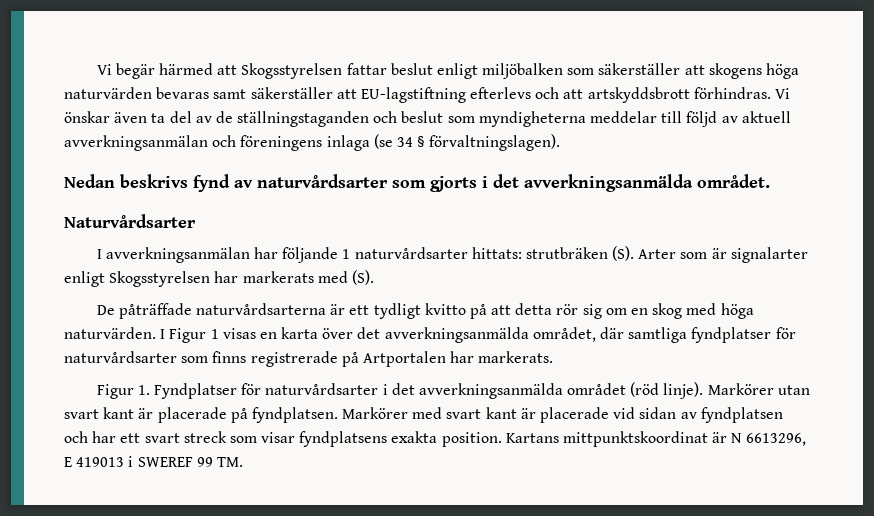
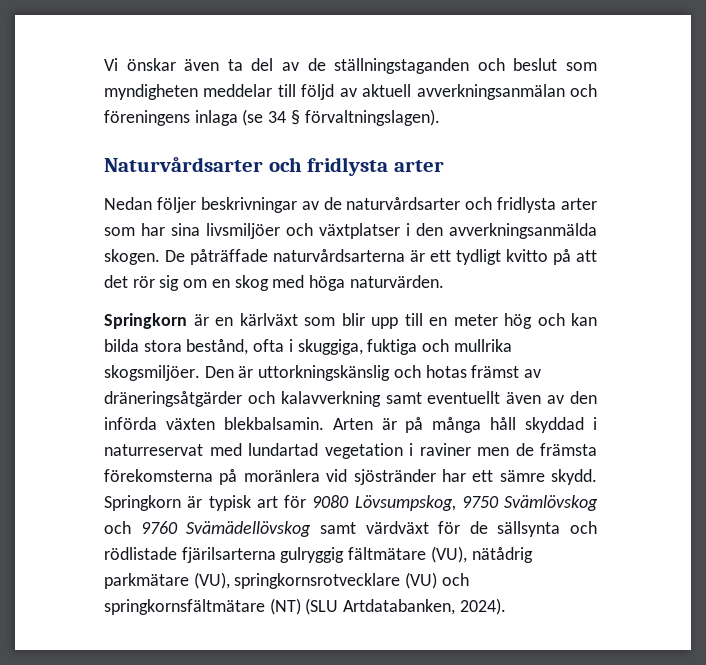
[96,63,800,79] [64,87,791,103] Vi begär härmed att Skogsstyrelsen fattar beslut enligt miljöbalken som säkerställer att skogens höga naturvärden bevaras samt säkerställer att EU-lagstiftning efterlevs och att artskyddsbrott förhindras. Vi -> [104,58,118,71] Vi
[478,111,586,127] myndigheterna -> [104,84,198,100] myndigheten
[64,174,770,192] [64,214,196,228] [96,246,808,263] [64,270,374,287] Nedan beskrivs fynd av naturvårdsarter som gjorts i det avverkningsanmälda området. // Naturvårdsarter // I avverkningsanmälan har följande 1 naturvårdsarter hittats: strutbräken (S). Arter som är signalarter enligt Skogsstyrelsen har markerats med (S). // -> [104,157,445,176] [104,197,597,213] [104,223,597,239] [104,249,160,265] Naturvårdsarter och fridlysta arter // Nedan följer beskrivningar av de naturvårdsarter och fridlysta arter som har sina livsmiljöer och växtplatser i den avverkningsanmälda skogen.
[515,303,553,315] detta -> [104,275,128,288] det
[160,327,796,343] [64,351,554,367] [96,382,810,399] [64,407,783,423] [64,431,806,447] [64,456,243,467] I Figur 1 visas en karta över det avverkningsanmälda området, där samtliga fyndplatser för naturvårdsarter som finns registrerade på Artportalen har markerats. // Figur 1. Fyndplatser för naturvårdsarter i det avverkningsanmälda området (röd linje). Markörer utan svart kant är placerade på fyndplatsen. Markörer med svart kant är placerade vid sidan av fyndplatsen och har ett svart streck som visar fyndplatsens exakta position. Kartans mittpunktskoordinat är N 6613296, E 419013 i SWEREF 99 TM. -> [104,313,597,329] [104,339,512,355] [104,365,542,381] [104,391,597,407] [104,417,598,433] [104,443,597,459] [104,469,597,485] [104,495,598,511] [104,521,597,537] [104,546,533,563] [104,572,469,589] [104,598,506,615] // Springkorn är en kärlväxt som blir upp till en meter hög och kan bilda stora bestånd, ofta i skuggiga, fuktiga och mullrika skogsmiljöer. Den är uttorkningskänslig och hotas främst av dräneringsåtgärder och kalavverkning samt eventuellt även av den införda växten blekbalsamin. Arten är på många håll skyddad i naturreservat med lundartad vegetation i raviner men de främsta förekomsterna på moränlera vid sjöstränder har ett sämre skydd. Springkorn är typisk art för 9080 Lövsumpskog, 9750 Svämlövskog och 9760 Svämädellövskog samt värdväxt för de sällsynta och rödlistade fjärilsarterna gulryggig fältmätare (VU), nätådrig parkmätare (VU), springkornsrotvecklare (VU) och springkornsfältmätare (NT) (SLU Artdatabanken, 2024).

